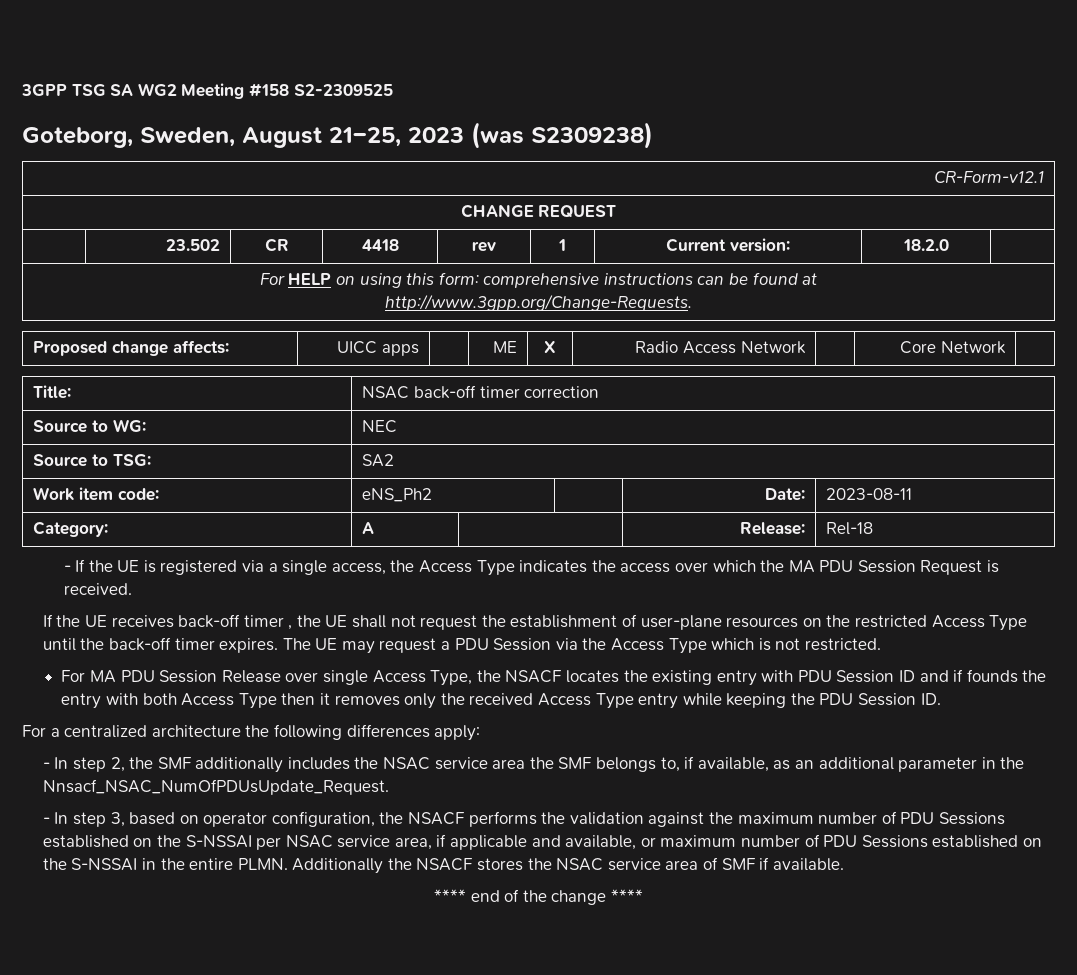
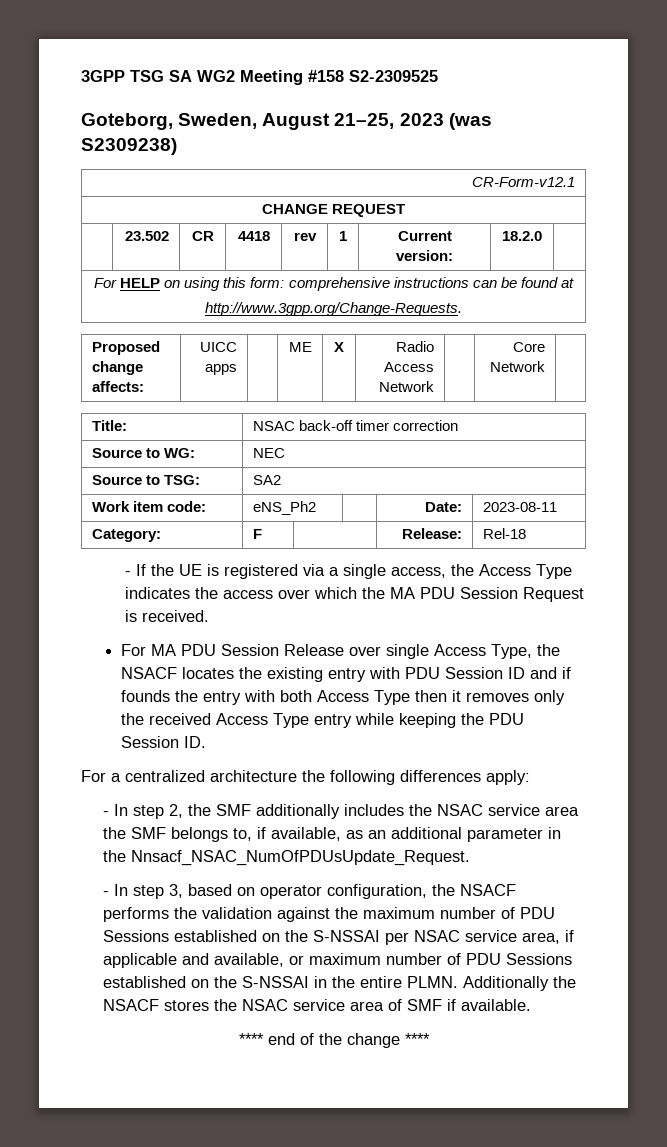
[362,522,375,534] A -> [252,529,262,539] F
[42,614,1028,631] [42,637,881,654] // If the UE receives back-off timer , the UE shall not request the establishment of user-plane resources on the restricted Access Type until the back-off timer expires. The UE may request a PDU Session via the Access Type which is not restricted. -> (209, 616) none

